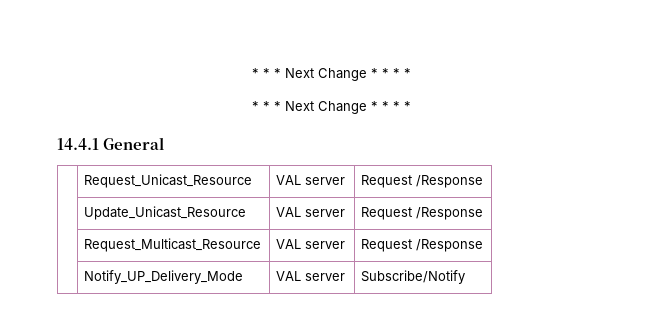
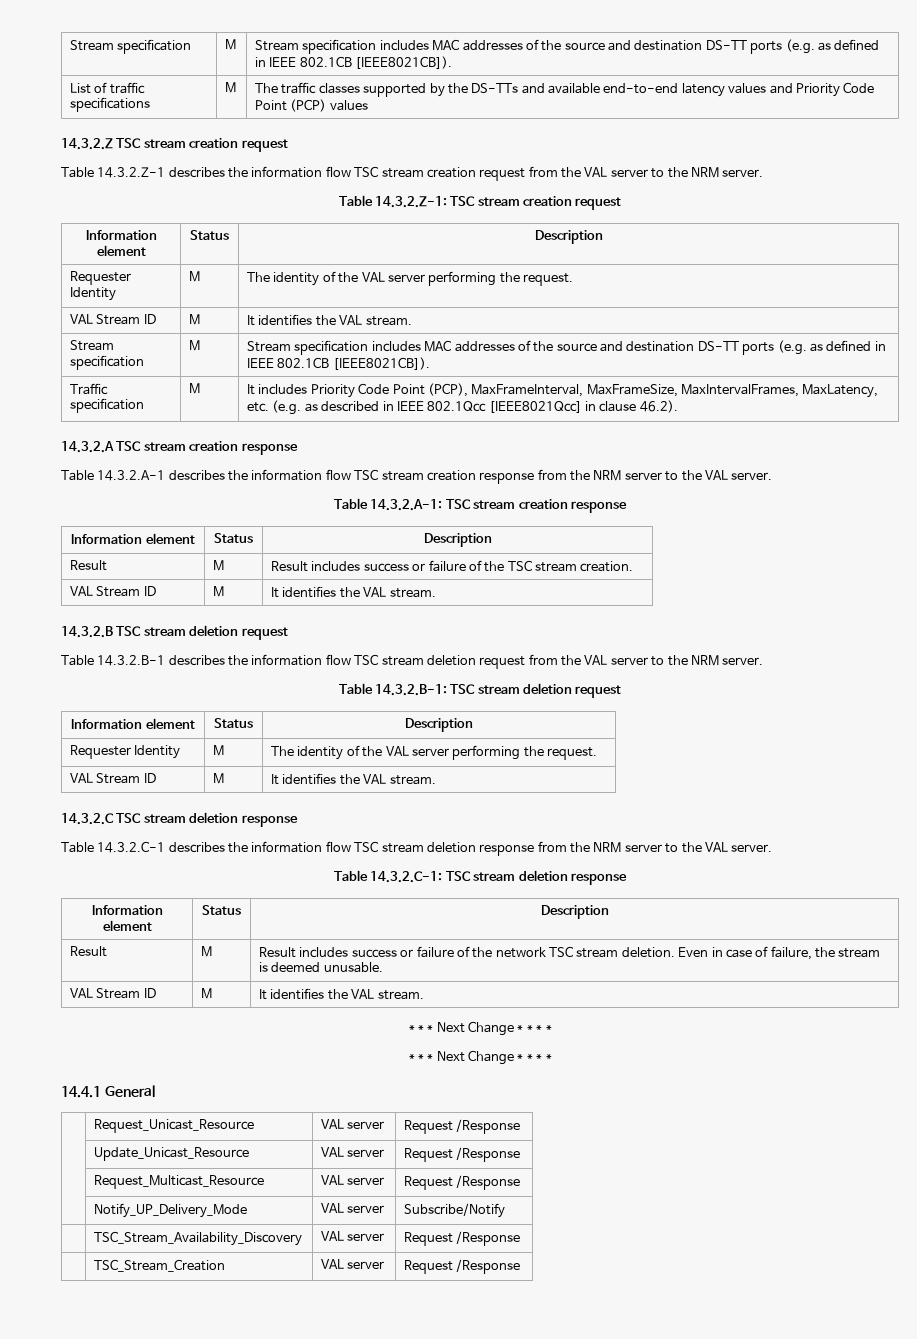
(251, 73) none -> [70,39,192,54] [225,39,237,50] [255,39,880,54] [255,56,453,69] [70,82,145,94] [70,97,151,112] [225,82,237,93] [255,82,875,97] [255,99,368,112] [61,138,288,152] [61,166,764,181] [338,195,622,210] [85,230,157,240] [96,245,146,256] [190,230,229,240] [534,230,603,244] [70,271,132,285] [70,287,117,301] [189,271,201,282] [247,271,574,286] [70,314,156,325] [189,314,201,325] [247,314,412,326] [70,340,115,351] [70,355,145,370] [189,340,201,351] [247,340,886,355] [247,357,430,370] [70,383,109,395] [70,398,145,413] [189,383,201,394] [247,383,879,398] [247,400,678,415] [61,441,298,455] [61,469,773,484] [334,498,627,513] [71,533,195,544] [214,533,253,543] [423,533,492,547] [70,560,108,571] [213,560,225,571] [271,560,634,572] [70,586,156,597] [213,586,225,597] [271,586,436,598] [61,625,288,640] [61,654,764,669] [338,683,622,698] [71,718,195,729] [214,718,253,728] [405,718,473,732] [70,745,181,759] [213,745,225,756] [271,745,598,760] [70,773,156,784] [213,773,225,784] [271,773,436,785] [61,812,298,827] [61,841,773,856] [334,870,627,885] [91,905,163,915] [102,920,152,931] [202,905,241,915] [540,905,609,919] [70,946,108,957] [201,946,213,957] [259,946,881,960] [259,962,383,973] [70,988,156,999] [201,988,213,999] [259,988,424,1000] Stream specification | M | Stream specification includes MAC addresses of the source and destination DS-TT ports (e.g. as defined in IEEE 802.1CB [IEEE8021CB]). // List of traffic specifications | M | The traffic classes supported by the DS-TTs and available end-to-end latency values and Priority Code Point (PCP) values // 14.3.2.Z TSC stream creation request // Table 14.3.2.Z-1 describes the information flow TSC stream creation request from the VAL server to the NRM server. // Table 14.3.2.Z-1: TSC stream creation request // Information element | Status | Description // Requester Identity | M | The identity of the VAL server performing the request. // VAL Stream ID | M | It identifies the VAL stream. // Stream specification | M | Stream specification includes MAC addresses of the source and destination DS-TT ports (e.g. as defined in IEEE 802.1CB [IEEE8021CB]). // Traffic specification | M | It includes Priority Code Point (PCP), MaxFrameInterval, MaxFrameSize, MaxIntervalFrames, MaxLatency, etc. (e.g. as described in IEEE 802.1Qcc [IEEE8021Qcc] in clause 46.2). // 14.3.2.A TSC stream creation response // Table 14.3.2.A-1 describes the information flow TSC stream creation response from the NRM server to the VAL server. // Table 14.3.2.A-1: TSC stream creation response // Information element | Status | Description // Result | M | Result includes success or failure of the TSC stream creation. // VAL Stream ID | M | It identifies the VAL stream. // 14.3.2.B TSC stream deletion request // Table 14.3.2.B-1 describes the information flow TSC stream deletion request from the VAL server to the NRM server. // Table 14.3.2.B-1: TSC stream deletion request // Information element | Status | Description // Requester Identity | M | The identity of the VAL server performing the request. // VAL Stream ID | M | It identifies the VAL stream. // 14.3.2.C TSC stream deletion response // Table 14.3.2.C-1 describes the information flow TSC stream deletion response from the NRM server to the VAL server. // Table 14.3.2.C-1: TSC stream deletion response // Information element | Status | Description // Result | M | Result includes success or failure of the network TSC stream deletion. Even in case of failure, the stream is deemed unusable. // VAL Stream ID | M | It identifies the VAL stream. //
(466, 277) none -> [94,1231,303,1246] [321,1231,385,1241] [404,1231,521,1246] [94,1259,226,1272] [321,1259,385,1269] [404,1259,521,1274] // | TSC_Stream_Availability_Discovery | VAL server | Request /Response // | TSC_Stream_Creation | VAL server | Request /Response

